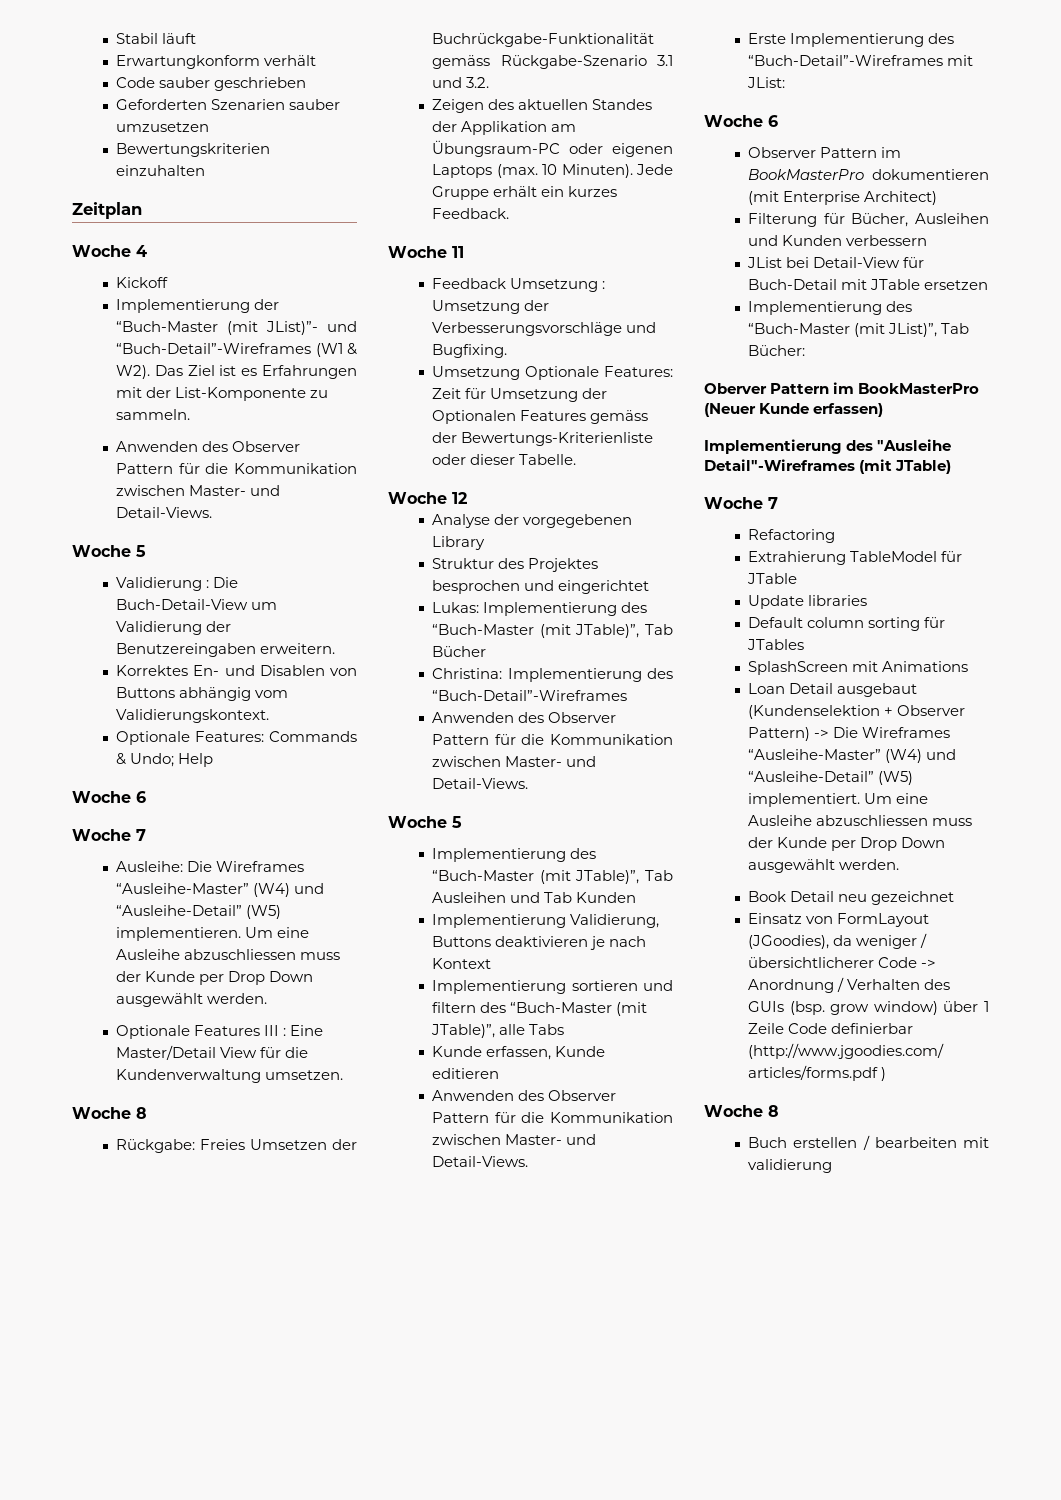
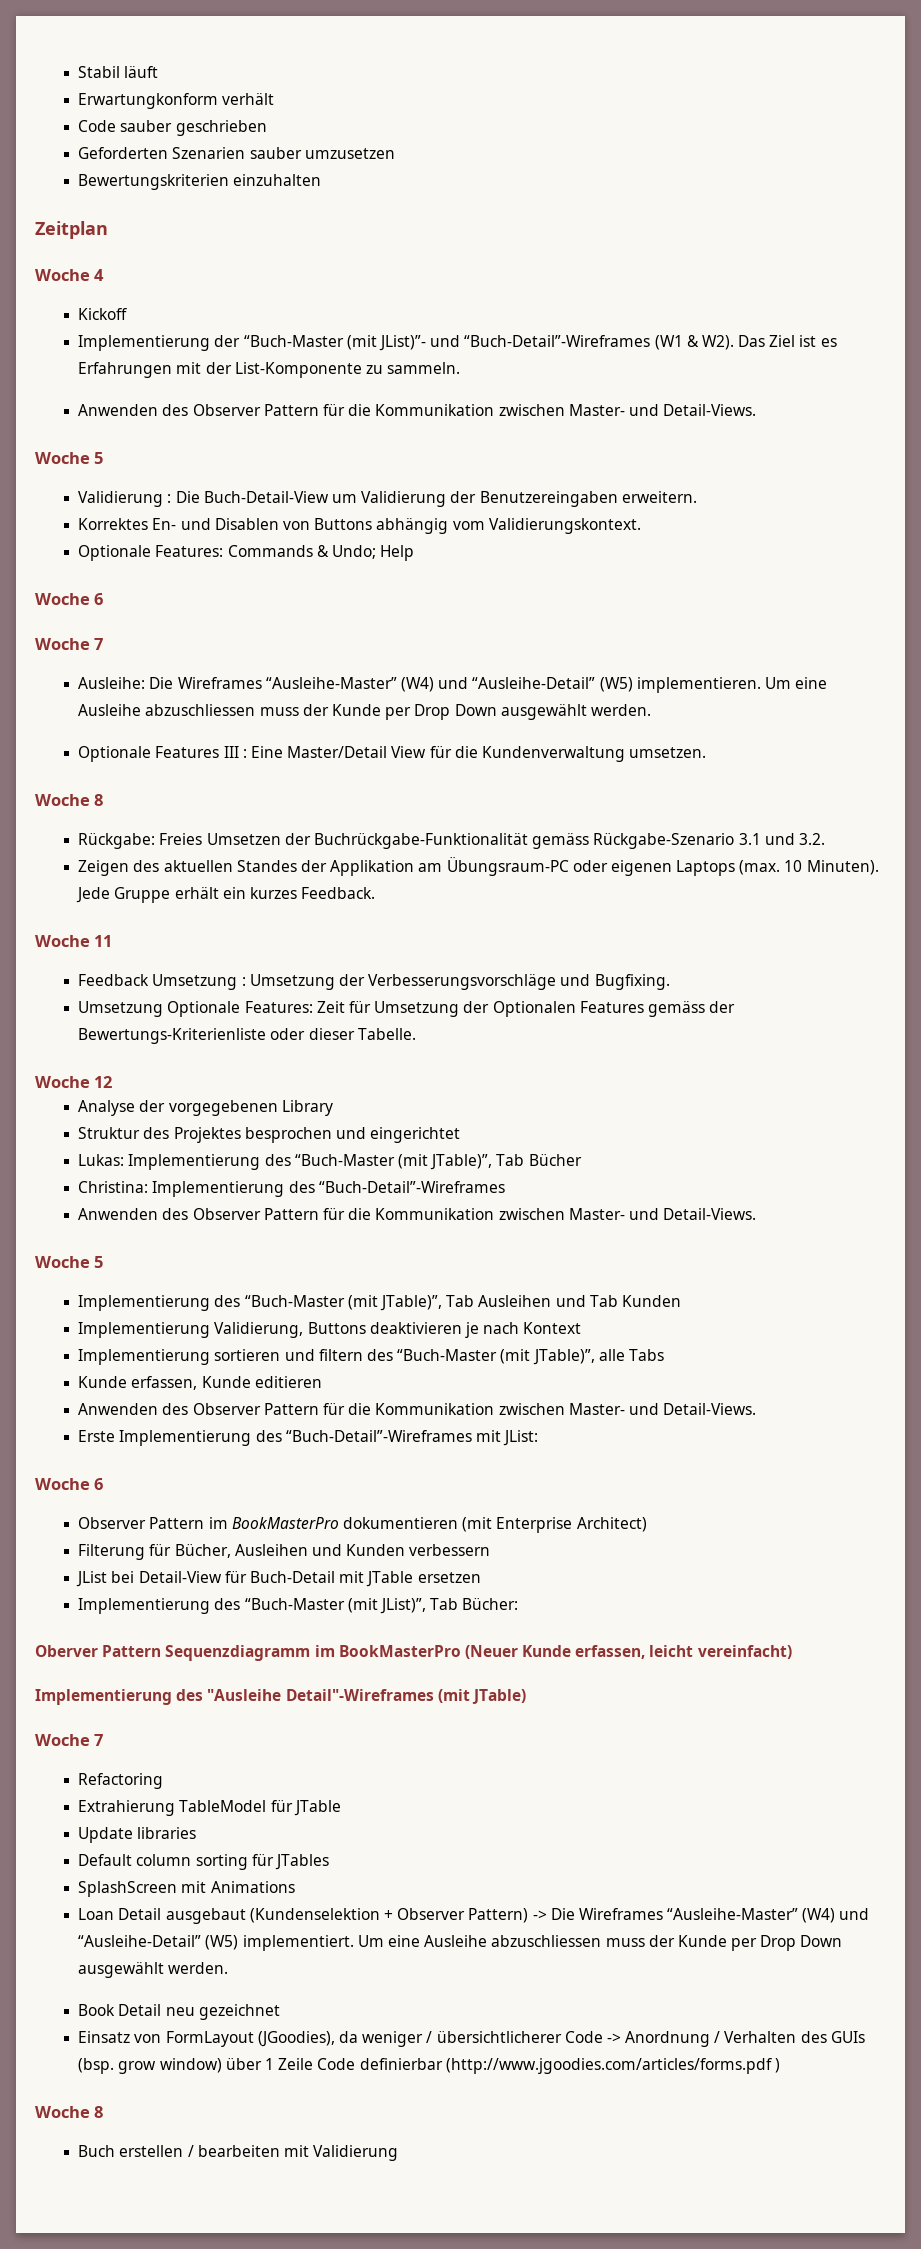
(830, 388) none -> [165,1645,311,1661] Sequenzdiagramm
[813,403,884,417] erfassen) -> [575,1645,792,1659] erfassen, leicht vereinfacht)
[748,1159,833,1173] validierung -> [313,2145,399,2161] Validierung

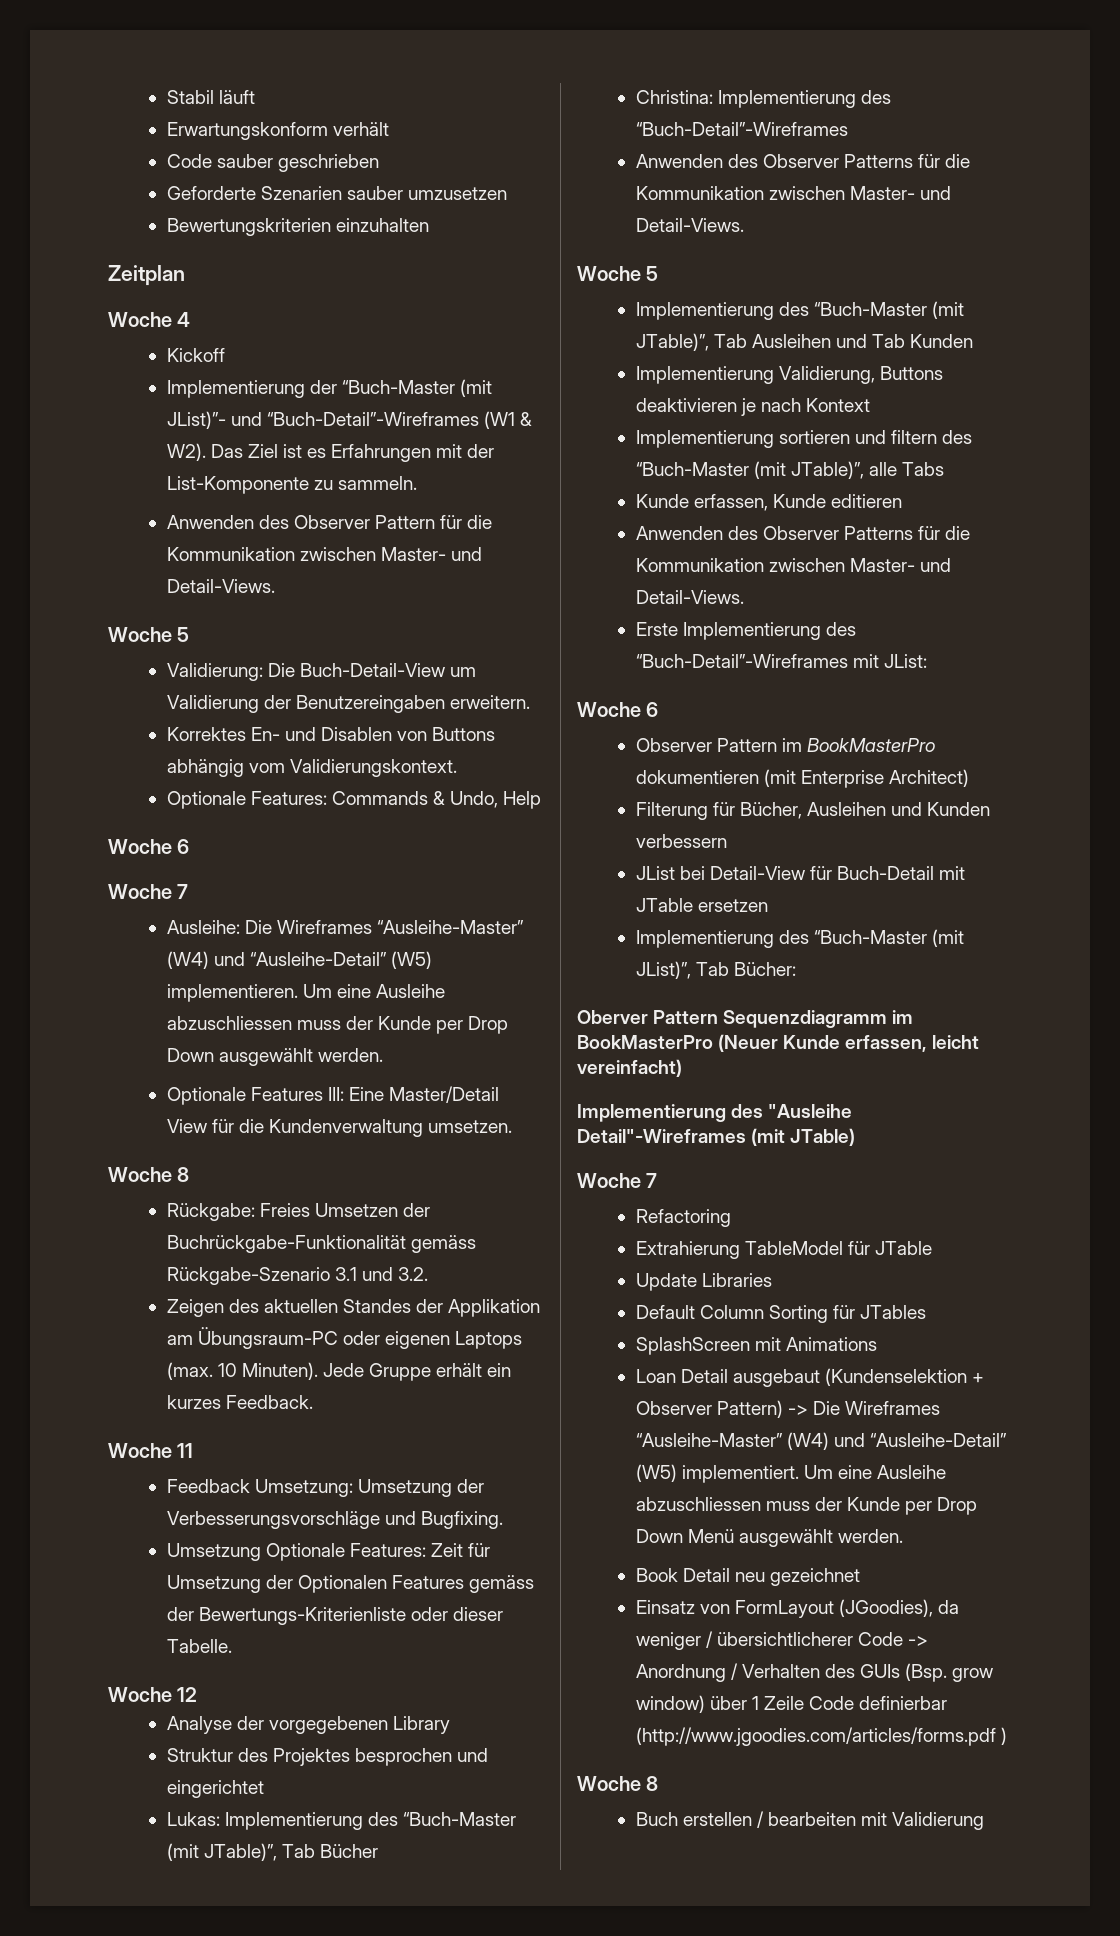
[78,93,219,109] Erwartungkonform -> [166,122,328,140] Erwartungskonform
[78,147,169,159] Geforderten -> [166,186,256,200] Geforderte
[78,491,172,507] Validierung : -> [166,663,263,681] Validierung:
[331,545,376,559] Undo; -> [450,791,499,808] Undo,
[223,746,247,758] III : -> [327,1087,344,1101] III:
[152,974,246,990] Umsetzung : -> [254,1479,353,1497] Umsetzung:
[263,1208,319,1220] Pattern -> [843,154,913,168] Patterns
[263,1403,319,1415] Pattern -> [843,526,913,540] Patterns
[137,1827,197,1839] libraries -> [701,1273,772,1287] Libraries
[136,1854,248,1870] column sorting -> [699,1305,828,1323] Column Sorting
(843, 1941) none -> [687,1529,734,1543] Menü
[78,2058,115,2074] (bsp. -> [905,1663,948,1682] (Bsp.

